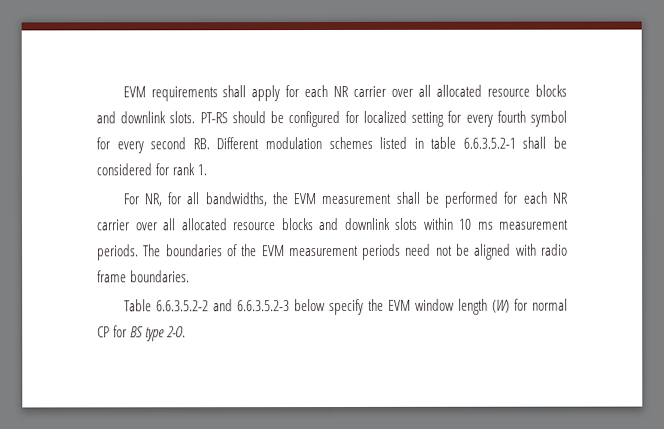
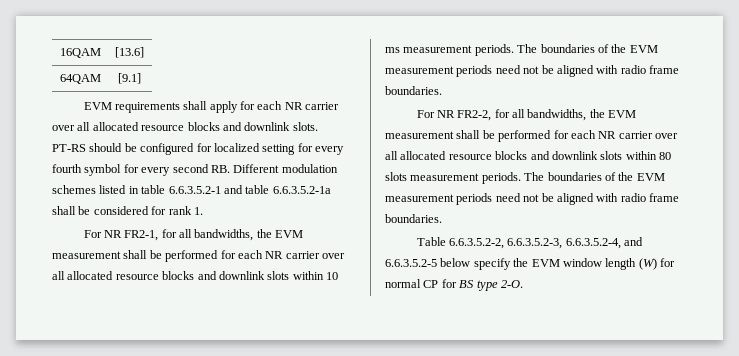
(122, 92) none -> [59,48,101,58] [115,47,144,58] [59,74,101,84] [118,73,141,84] 16QAM | [13.6] // 64QAM | [9.1] //
(516, 143) none -> [223,185,331,194] and table 6.6.3.5.2-1a
[143,193,162,207] NR, -> [103,230,159,241] NR FR2-1,
[123,299,290,312] Table 6.6.3.5.2-2 and 6.6.3.5.2-3 -> [416,109,637,121] [385,130,678,142] [385,151,671,160] [385,172,665,184] [385,193,679,205] [385,214,442,223] [416,237,644,249] [385,259,437,267] For NR FR2-2, for all bandwidths, the EVM measurement shall be performed for each NR carrier over all allocated resource blocks and downlink slots within 80 slots measurement periods. The boundaries of the EVM measurement periods need not be aligned with radio frame boundaries. // Table 6.6.3.5.2-2, 6.6.3.5.2-3, 6.6.3.5.2-4, and 6.6.3.5.2-5

